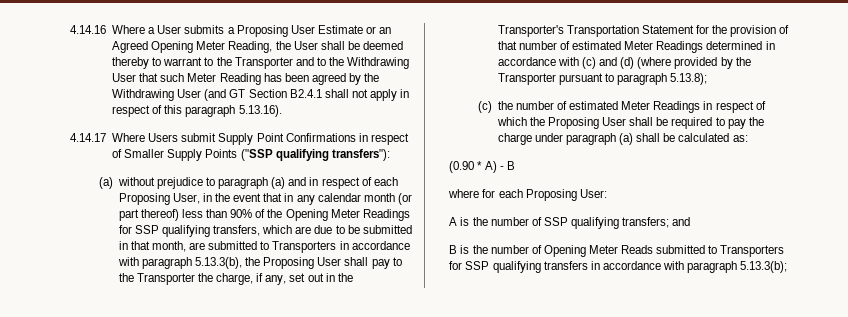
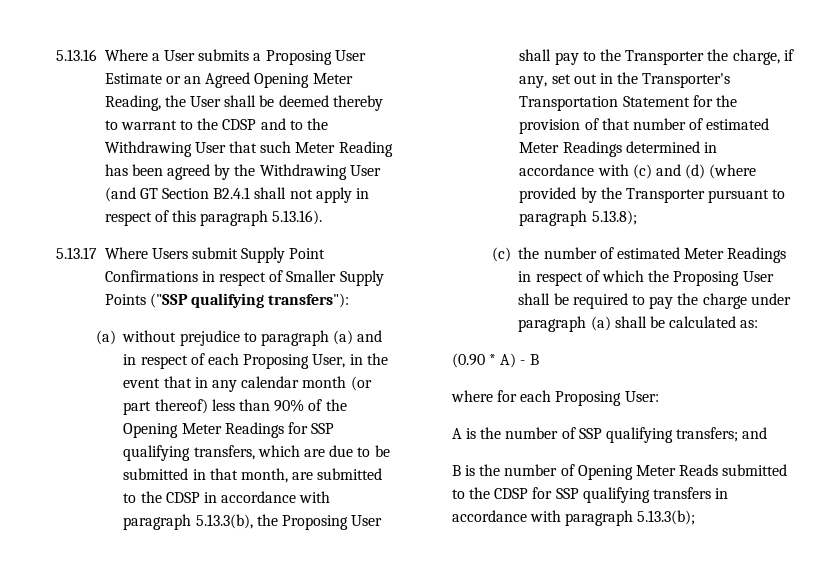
[70,25,107,34] 4.14.16 -> [55,49,97,61] 5.13.16
[234,57,293,69] Transporter -> [222,119,257,130] CDSP
[70,133,107,142] 4.14.17 -> [55,247,97,259] 5.13.17
[272,241,337,253] Transporters -> [140,491,200,503] the CDSP
[720,245,785,257] Transporters -> [469,487,529,499] the CDSP

